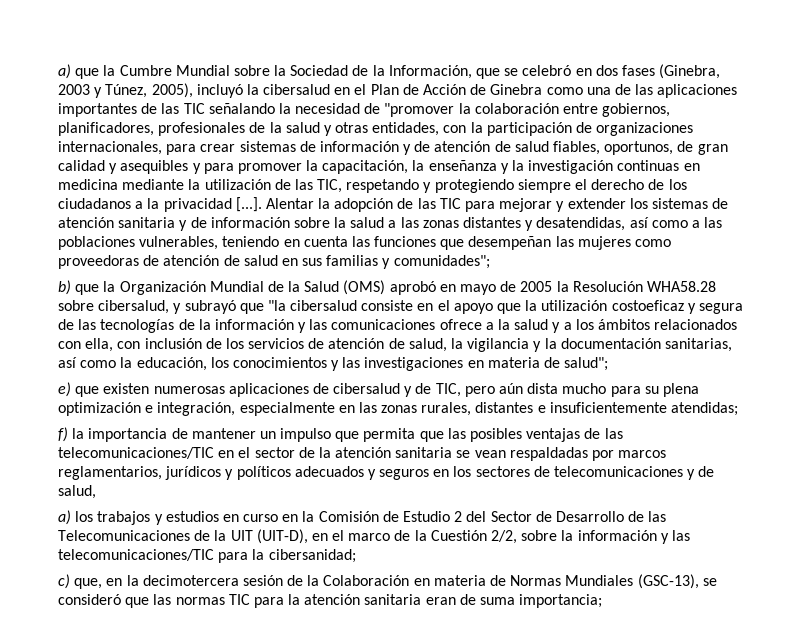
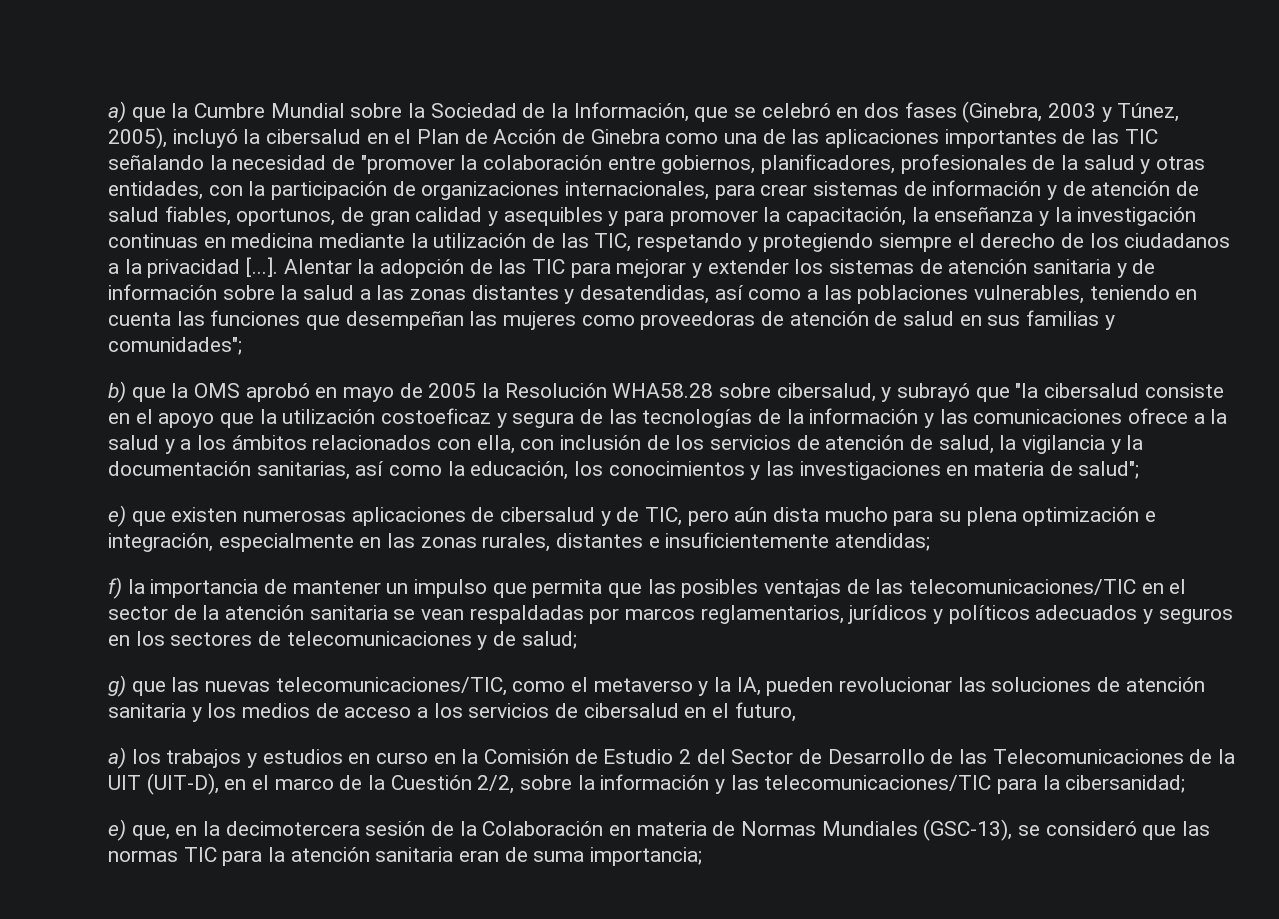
[119,280,386,295] Organización Mundial de la Salud (OMS) -> [194,383,241,398] OMS
[58,485,96,499] salud, -> [521,631,577,649] [108,675,1205,697] [108,702,796,722] salud; // g) que las nuevas telecomunicaciones/TIC, como el metaverso y la IA, pueden revolucionar las soluciones de atención sanitaria y los medios de acceso a los servicios de cibersalud en el futuro,
[58,574,70,589] c) -> [108,819,126,841] e)

